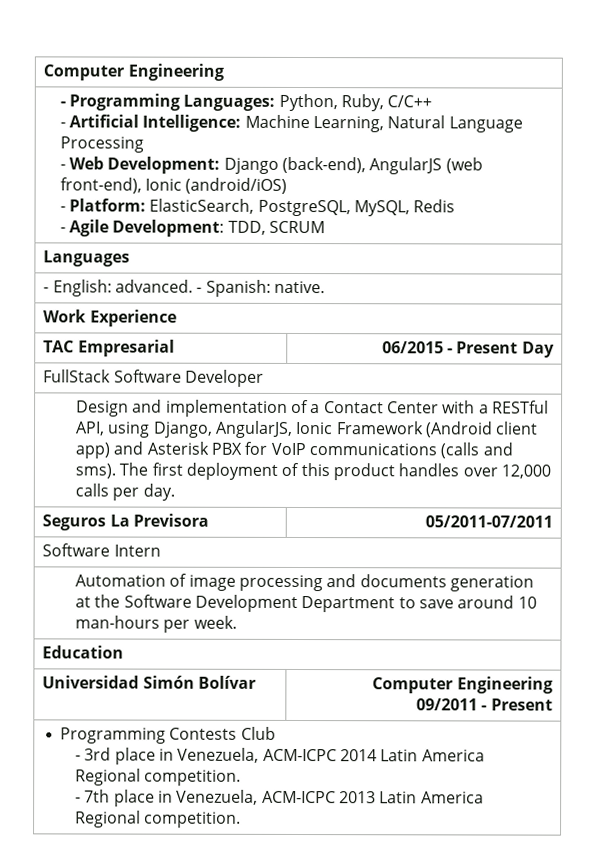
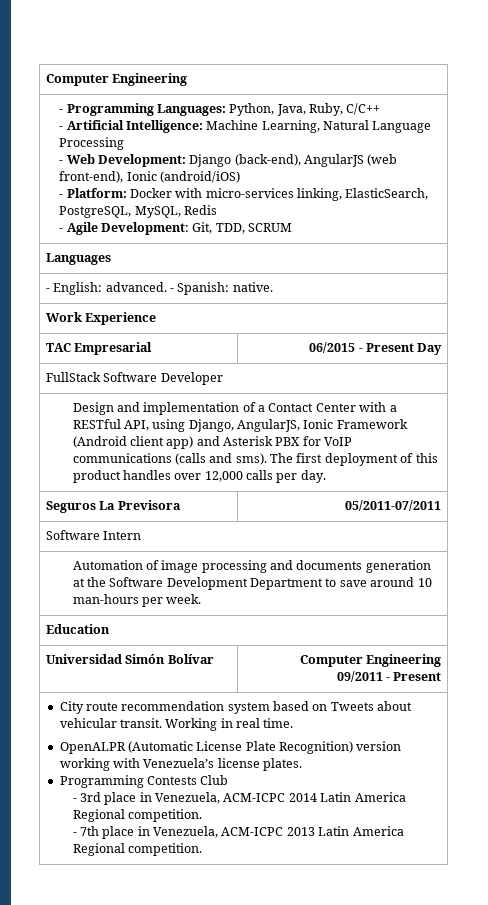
(338, 102) none -> [276,104,306,116] Java,
(147, 205) none -> [129,188,343,201] Docker with micro-services linking,
(225, 228) none -> [192,222,213,234] Git,
(553, 704) none -> [59,701,413,714] [59,718,294,731] [59,741,402,754] [59,758,303,771] City route recommendation system based on Tweets about vehicular transit. Working in real time. // OpenALPR (Automatic License Plate Recognition) version working with Venezuela’s license plates. //

